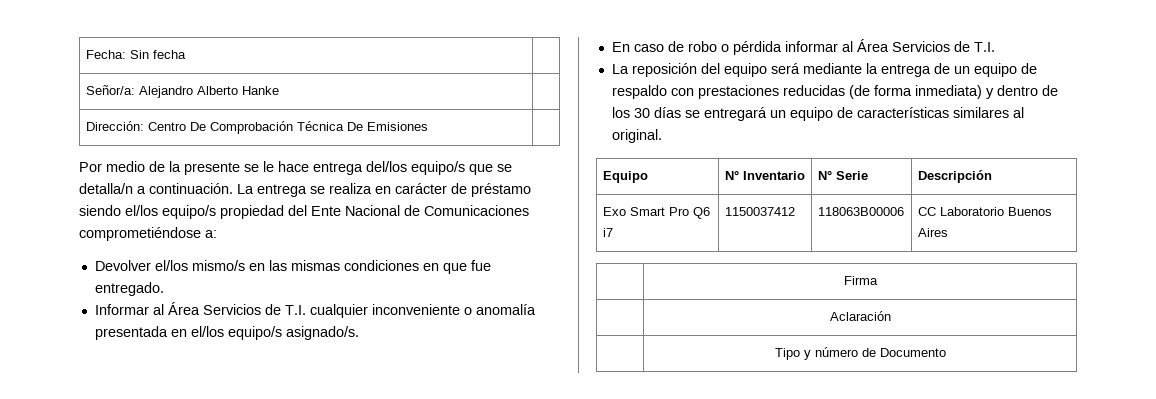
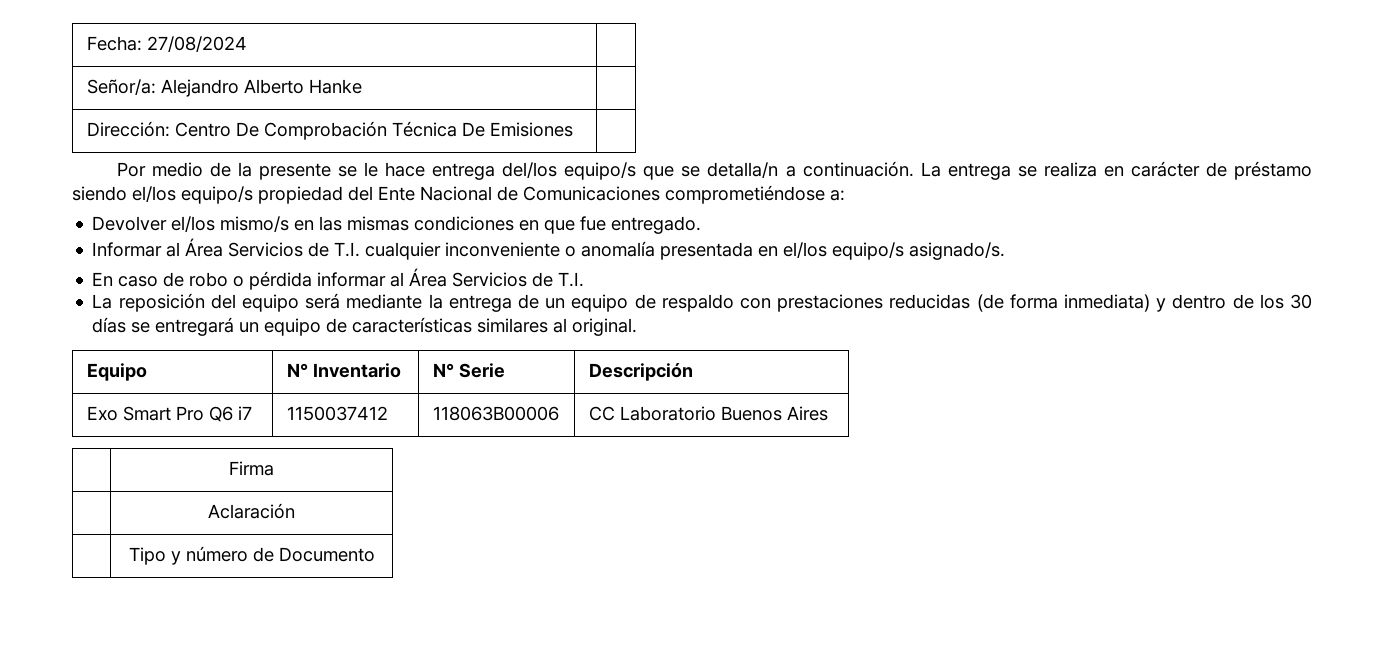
[129,50,186,59] Sin fecha -> [146,36,247,52] 27/08/2024

